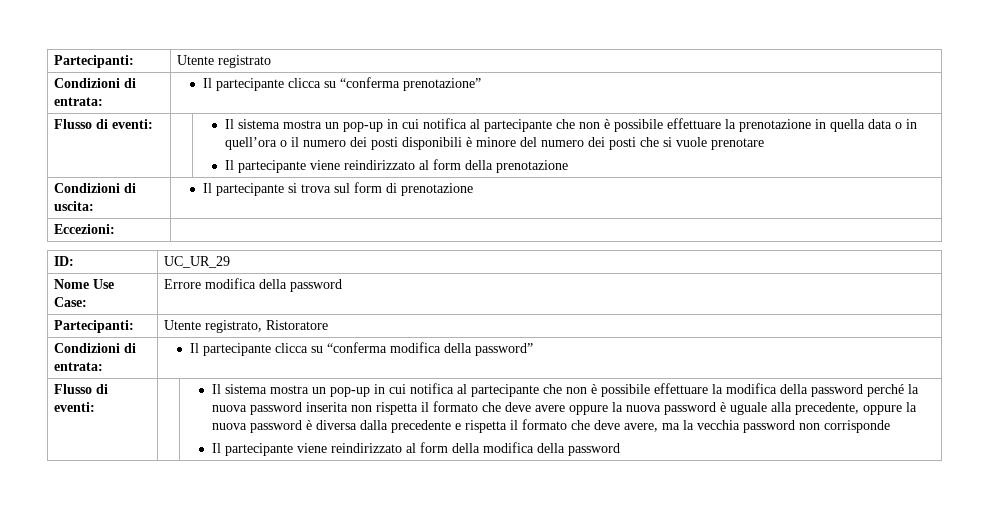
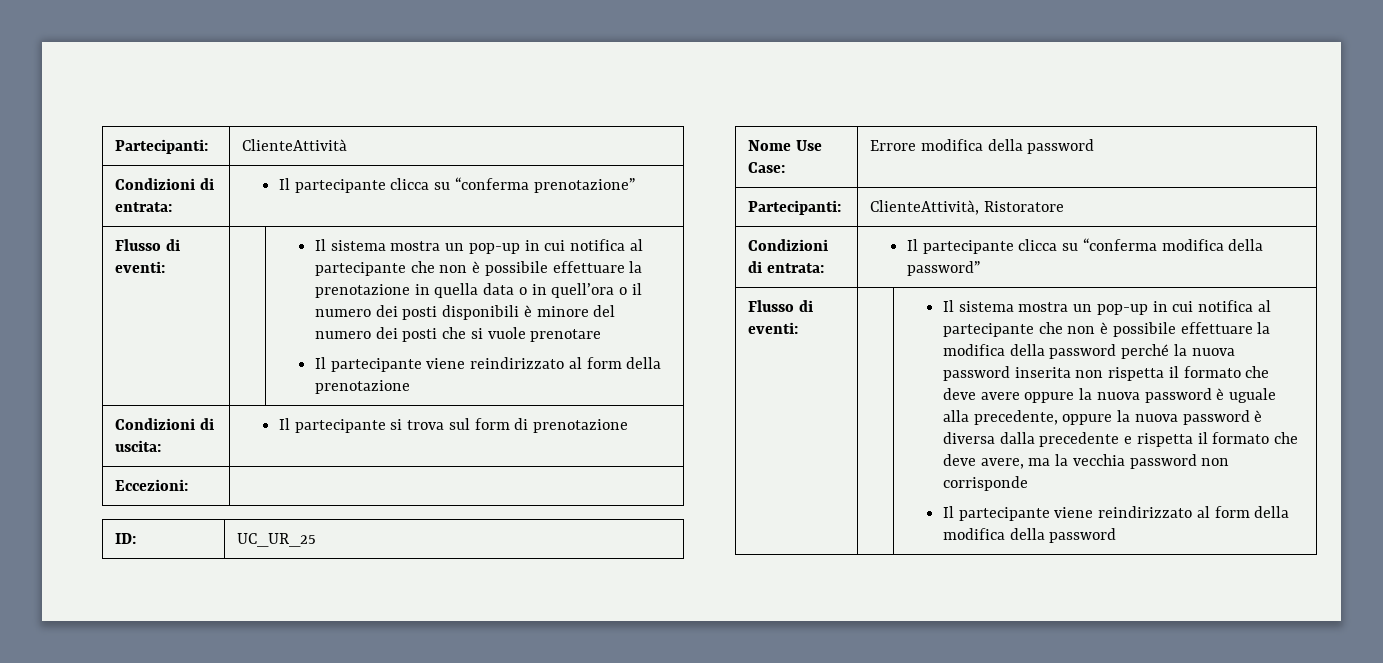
[54,55,135,68] [177,55,272,68] Partecipanti: | Utente registrato -> [115,139,209,154] [242,139,348,151] Partecipanti: | ClienteAttività
[164,256,231,268] UC_UR_29 -> [237,533,317,547] UC_UR_25
[164,320,263,333] Utente registrato, -> [870,200,980,215] ClienteAttività,

